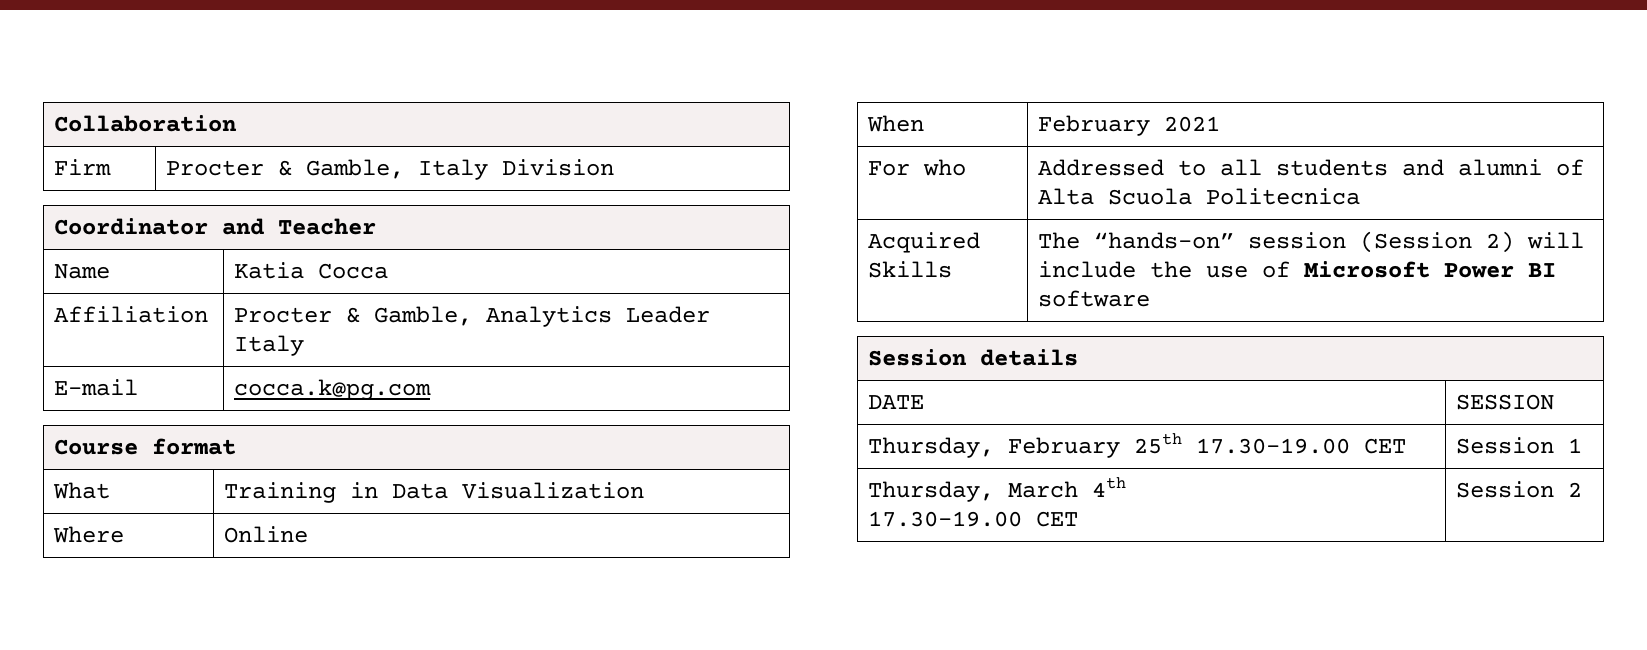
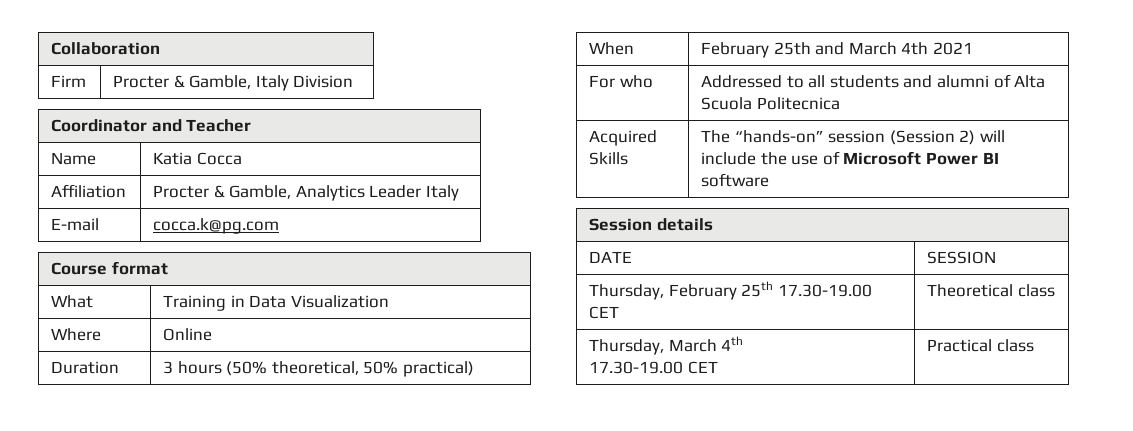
[867,115,925,132] [1038,115,1151,136] When | February -> [51,361,120,374] [163,361,475,377] [589,42,635,55] [701,42,929,58] Duration | 3 hours (50% theoretical, 50% practical) // When | February 25th and March 4th
[1456,437,1583,454] Session 1 -> [927,284,1055,297] Theoretical class
[1456,481,1583,498] Session 2 -> [927,339,1034,352] Practical class

